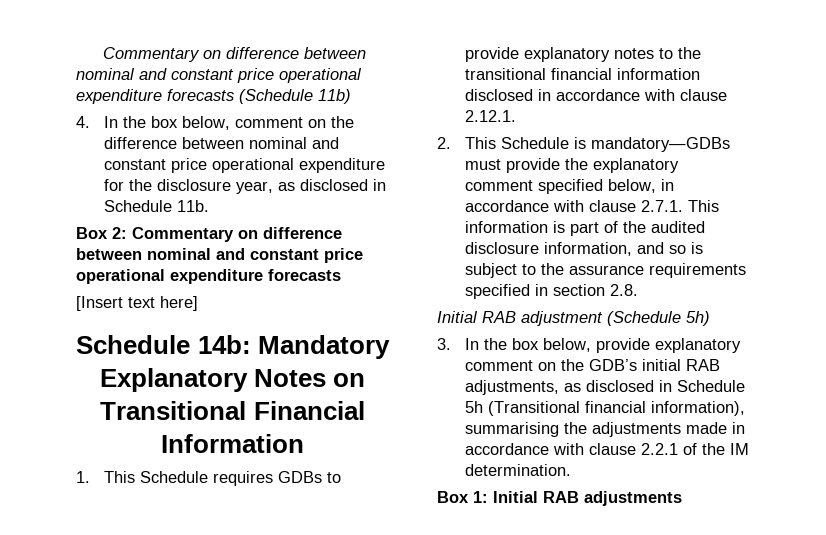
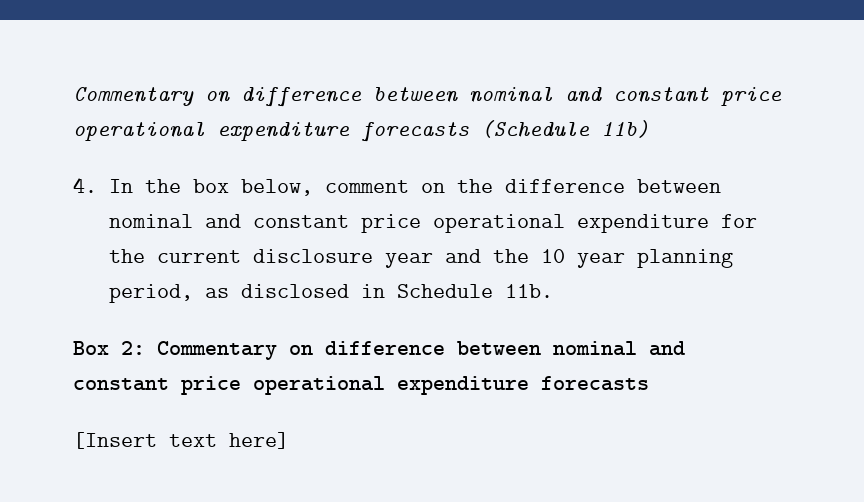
[157,179,274,194] disclosure year, -> [156,249,733,268] [108,284,193,303] current disclosure year and the 10 year planning period,
[76,335,390,359] [99,368,366,392] [100,401,365,420] [161,434,304,453] [76,471,342,486] [465,47,702,62] [465,68,701,80] [465,89,728,101] [465,110,517,122] [437,137,731,152] [465,158,680,173] [465,179,675,194] [465,200,720,212] [465,221,706,236] [465,242,704,256] [465,263,747,278] [465,284,639,299] [437,311,710,326] [437,338,742,353] [465,359,721,371] [465,380,746,395] [465,401,746,416] [465,422,746,437] [465,443,750,455] [465,464,572,476] [437,491,682,506] // Schedule 14b: Mandatory Explanatory Notes on Transitional Financial Information // 1. This Schedule requires GDBs to provide explanatory notes to the transitional financial information disclosed in accordance with clause 2.12.1. // 2. This Schedule is mandatory—GDBs must provide the explanatory comment specified below, in accordance with clause 2.7.1. This information is part of the audited disclosure information, and so is subject to the assurance requirements specified in section 2.8. // Initial RAB adjustment (Schedule 5h) // 3. In the box below, provide explanatory comment on the GDB’s initial RAB adjustments, as disclosed in Schedule 5h (Transitional financial information), summarising the adjustments made in accordance with clause 2.2.1 of the IM determination. // Box 1: Initial RAB adjustments -> (289, 440) none

